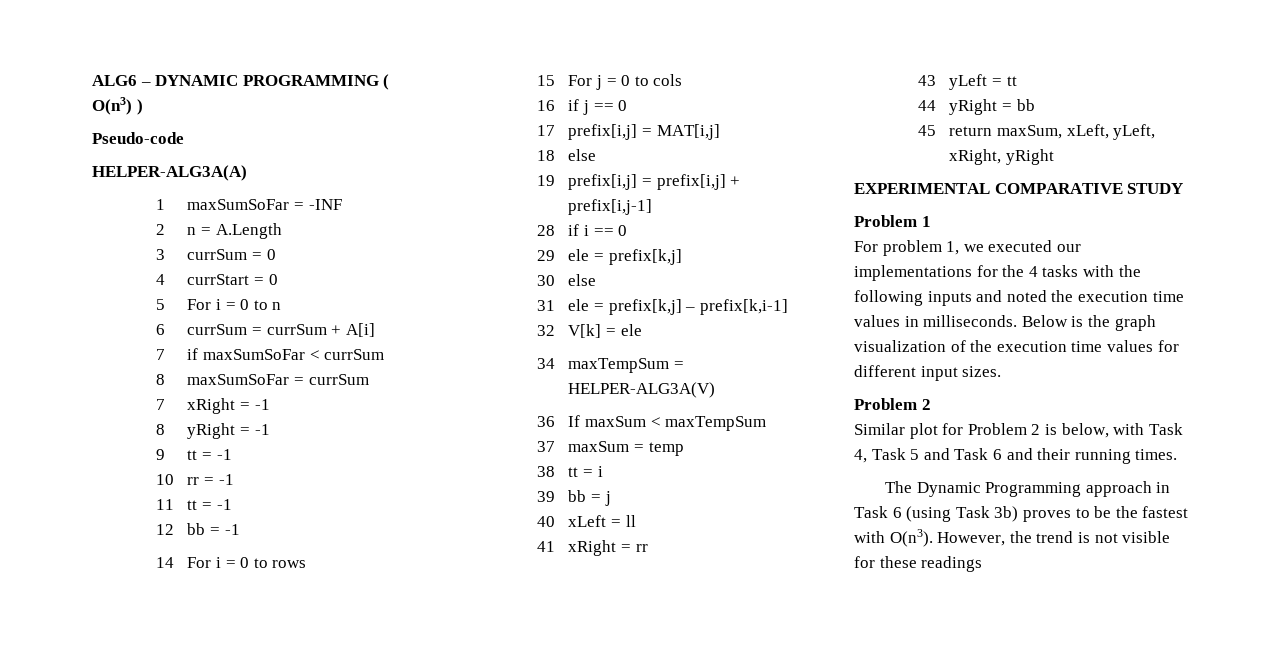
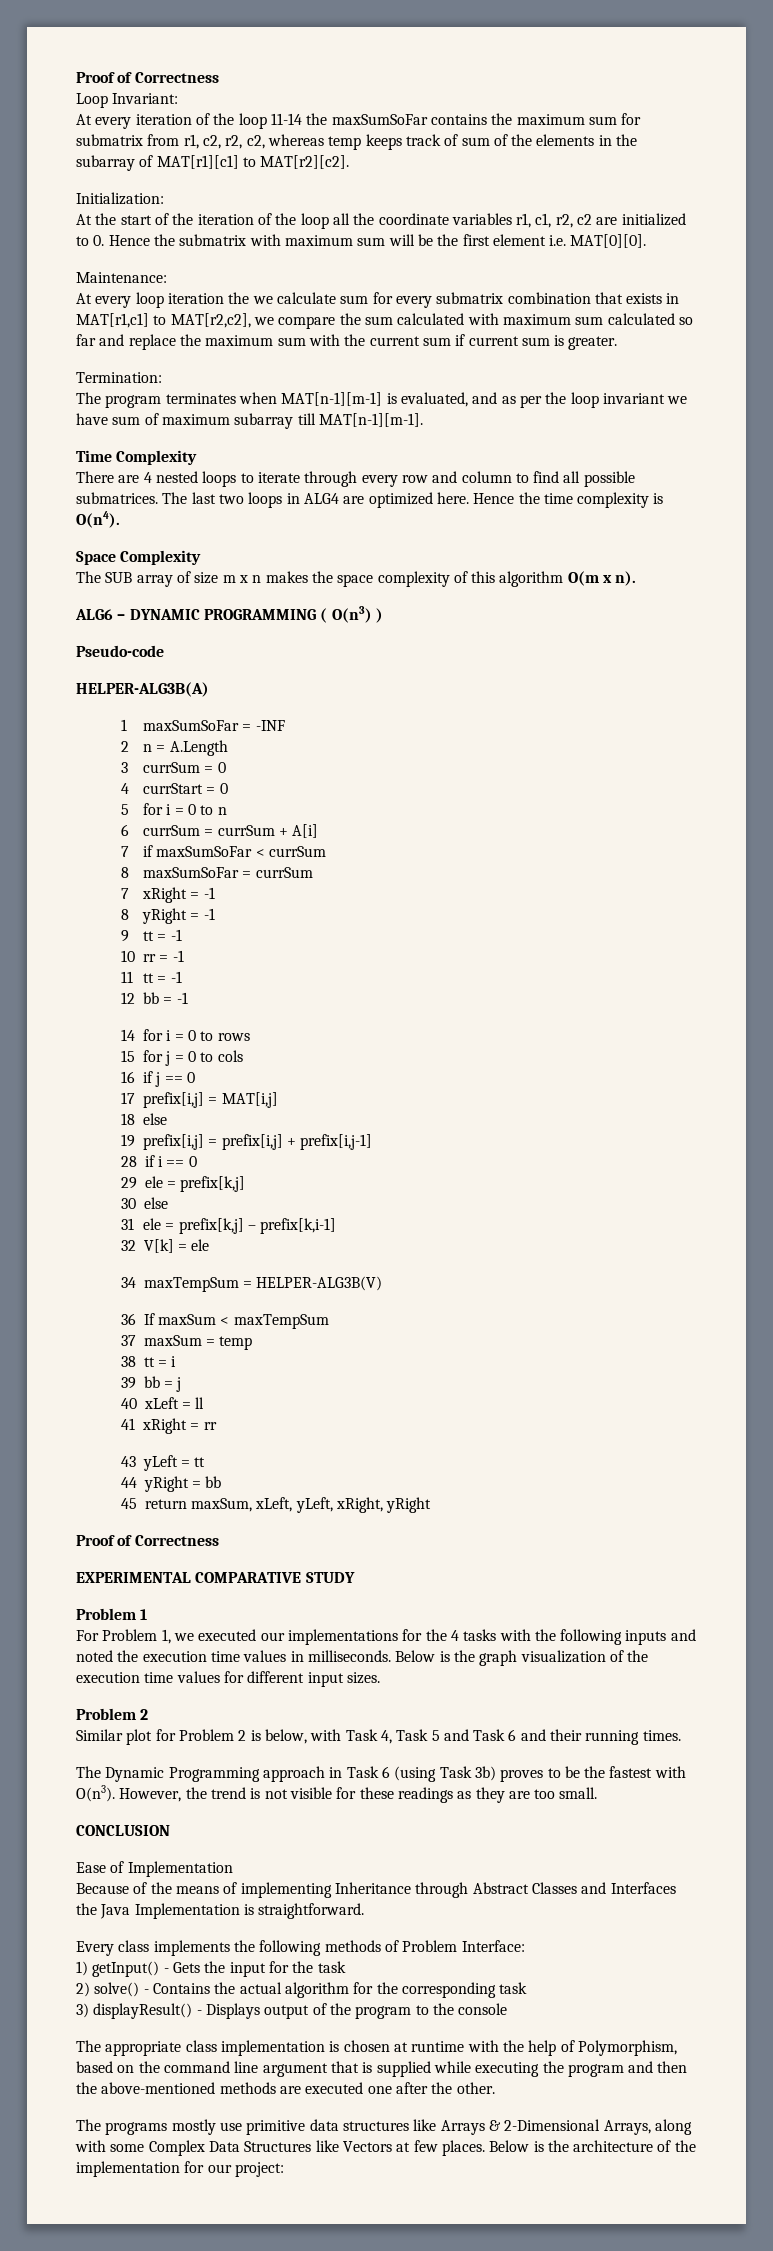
(92, 80) none -> [76,72,219,83] [76,93,179,108] [76,113,642,129] [76,134,638,150] [76,155,350,171] [76,192,164,205] [76,213,686,229] [76,234,647,248] [76,272,167,283] [76,292,680,308] [76,313,693,329] [76,334,618,350] [76,372,162,383] [76,392,688,408] [76,413,423,429] [76,450,198,465] [76,471,635,487] [76,492,664,508] [76,511,120,528] [76,550,202,565] [76,571,637,587] Proof of Correctness // Loop Invariant: // At every iteration of the loop 11-14 the maxSumSoFar contains the maximum sum for submatrix from r1, c2, r2, c2, whereas temp keeps track of sum of the elements in the subarray of MAT[r1][c1] to MAT[r2][c2]. // Initialization: // At the start of the iteration of the loop all the coordinate variables r1, c1, r2, c2 are initialized to 0. Hence the submatrix with maximum sum will be the first element i.e. MAT[0][0]. // Maintenance: // At every loop iteration the we calculate sum for every submatrix combination that exists in MAT[r1,c1] to MAT[r2,c2], we compare the sum calculated with maximum sum calculated so far and replace the maximum sum with the current sum if current sum is greater. // Termination: // The program terminates when MAT[n-1][m-1] is evaluated, and as per the loop invariant we have sum of maximum subarray till MAT[n-1][m-1]. // Time Complexity // There are 4 nested loops to iterate through every row and column to find all possible submatrices. The last two loops in ALG4 are optimized here. Hence the time complexity is O(n4). // Space Complexity // The SUB array of size m x n makes the space complexity of this algorithm O(m x n). //
[92,165,247,181] HELPER-ALG3A(A) -> [76,682,209,697] HELPER-ALG3B(A)
[187,299,212,310] For -> [142,803,163,815] for
[187,557,212,568] For -> [142,1029,163,1041] for
[568,75,593,86] For -> [142,1050,163,1062] for
[568,382,716,398] HELPER-ALG3A(V) -> [256,1276,383,1291] HELPER-ALG3B(V)
(1054, 157) none -> [76,1535,219,1546] // Proof of Correctness
[882,240,942,256] problem -> [102,1629,158,1641] Problem
(983, 564) none -> [457,1787,598,1803] [76,1825,170,1836] [76,1861,233,1877] [76,1882,676,1898] [76,1903,365,1919] [76,1940,525,1956] [76,1961,346,1977] [76,1982,528,1998] [76,2003,508,2019] [76,2040,677,2056] [76,2061,688,2077] [76,2082,495,2094] [76,2119,692,2135] [75,2140,696,2156] [76,2161,284,2177] as they are too small. // CONCLUSION // Ease of Implementation // Because of the means of implementing Inheritance through Abstract Classes and Interfaces the Java Implementation is straightforward. // Every class implements the following methods of Problem Interface: // 1) getInput() - Gets the input for the task // 2) solve() - Contains the actual algorithm for the corresponding task // 3) displayResult() - Displays output of the program to the console // The appropriate class implementation is chosen at runtime with the help of Polymorphism, based on the command line argument that is supplied while executing the program and then the above-mentioned methods are executed one after the other. // The programs mostly use primitive data structures like Arrays & 2-Dimensional Arrays, along with some Complex Data Structures like Vectors at few places. Below is the architecture of the implementation for our project:

